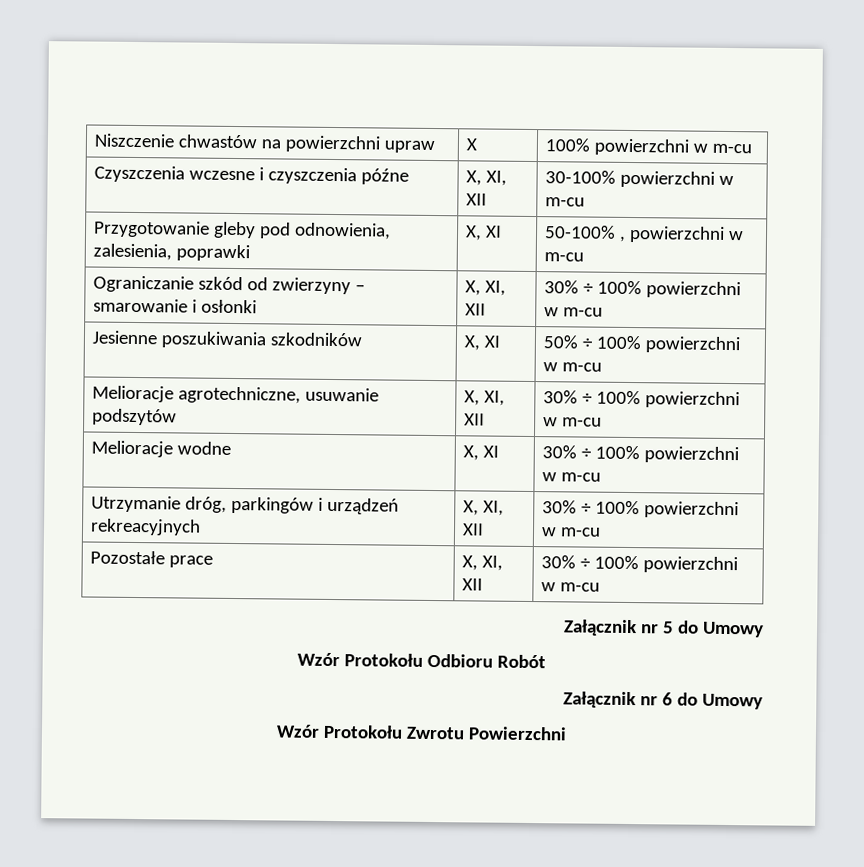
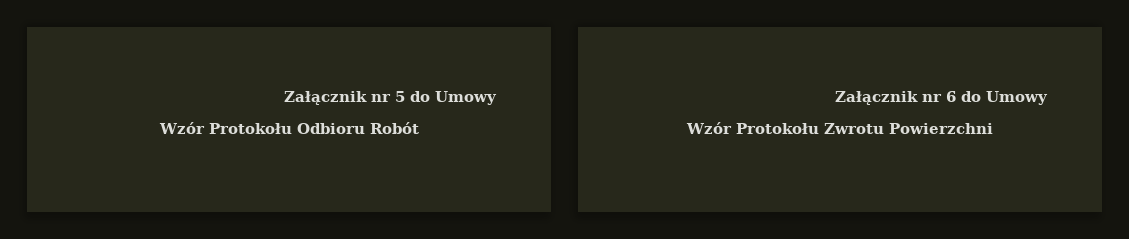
[94,133,435,154] [466,138,478,151] [545,138,752,156] [94,165,409,185] [466,170,508,186] [466,193,488,206] [545,170,734,188] [545,197,586,207] [93,220,391,240] [93,243,251,262] [465,225,503,241] [544,225,744,243] [544,252,585,262] [93,275,365,295] [93,298,257,314] [465,280,507,296] [465,303,487,316] [544,280,741,299] [544,307,604,317] [92,330,363,349] [464,335,501,351] [543,335,740,354] [543,362,603,372] [92,385,379,404] [92,408,178,426] [464,390,506,406] [464,413,486,426] [543,390,740,409] [543,417,603,427] [91,440,232,458] [463,445,500,461] [542,445,739,464] [542,472,602,482] [91,495,399,515] [90,518,202,536] [463,500,505,516] [462,523,485,536] [542,500,739,519] [541,527,602,537] [90,550,214,568] [462,555,504,571] [462,578,484,591] [541,555,738,574] [541,582,601,592] Niszczenie chwastów na powierzchni upraw | X | 100% powierzchni w m-cu // Czyszczenia wczesne i czyszczenia późne | X, XI, XII | 30-100% powierzchni w m-cu // Przygotowanie gleby pod odnowienia, zalesienia, poprawki | X, XI | 50-100% , powierzchni w m-cu // Ograniczanie szkód od zwierzyny – smarowanie i osłonki | X, XI, XII | 30% ÷ 100% powierzchni w m-cu // Jesienne poszukiwania szkodników | X, XI | 50% ÷ 100% powierzchni w m-cu // Melioracje agrotechniczne, usuwanie podszytów | X, XI, XII | 30% ÷ 100% powierzchni w m-cu // Melioracje wodne | X, XI | 30% ÷ 100% powierzchni w m-cu // Utrzymanie dróg, parkingów i urządzeń rekreacyjnych | X, XI, XII | 30% ÷ 100% powierzchni w m-cu // Pozostałe prace | X, XI, XII | 30% ÷ 100% powierzchni w m-cu // -> (284, 98) none

